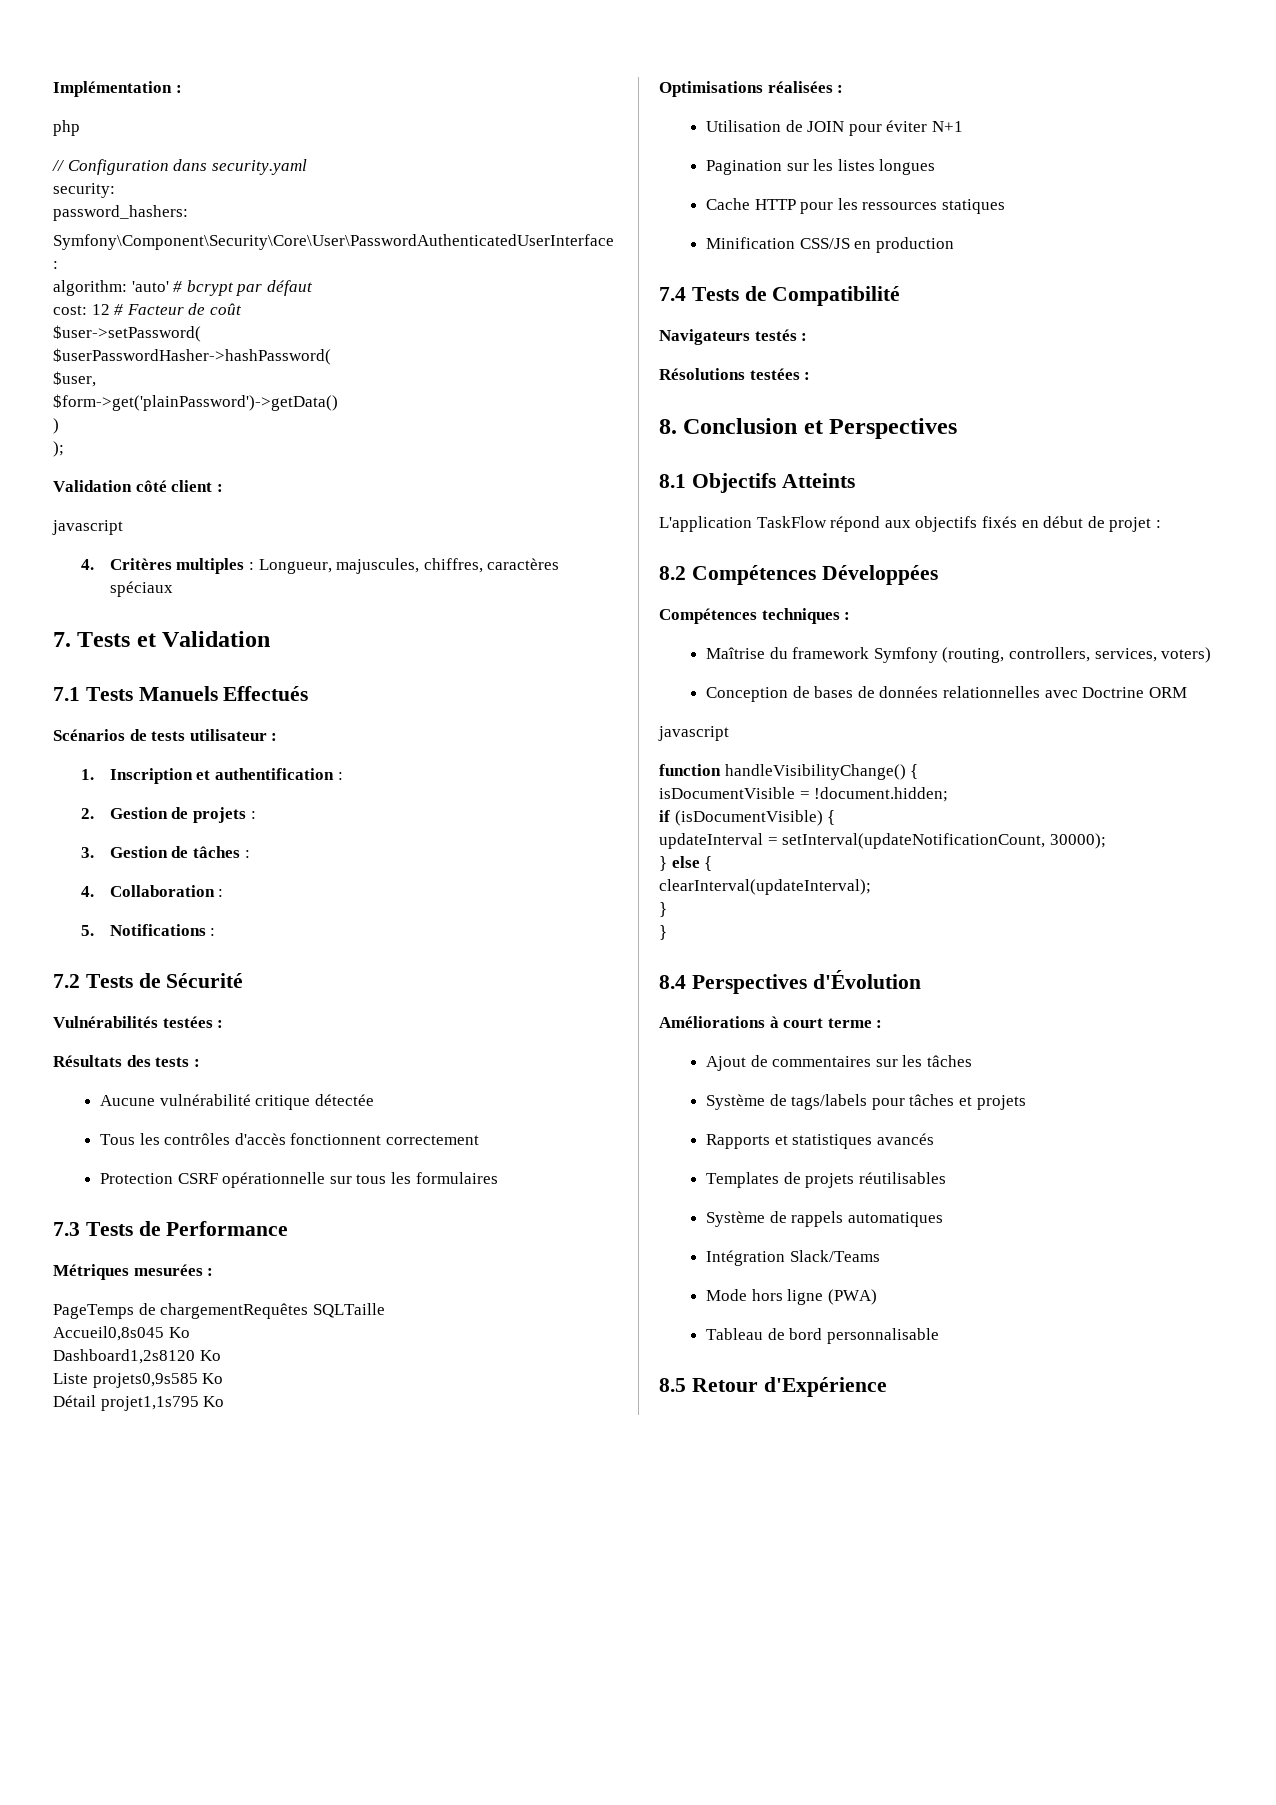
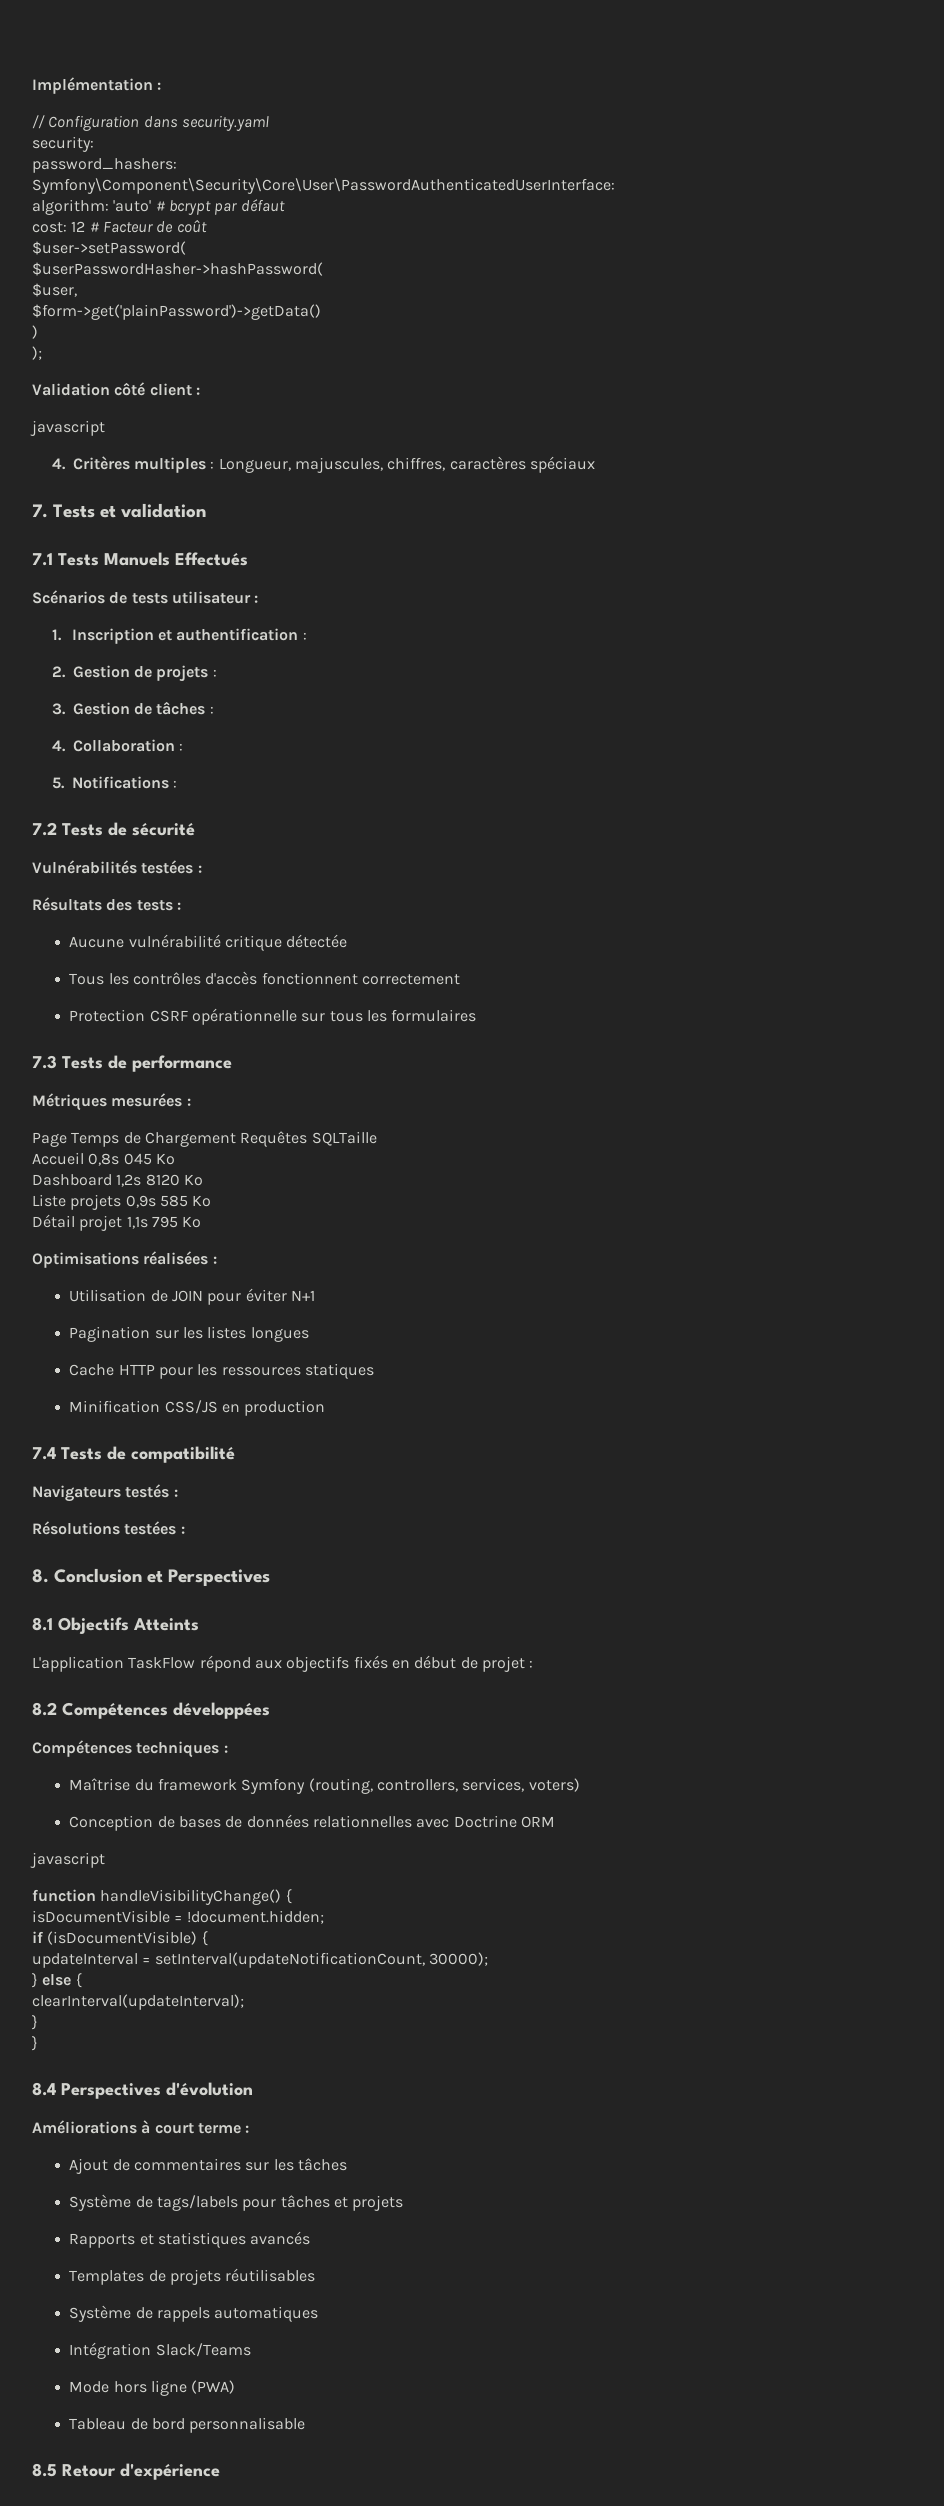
[53,120,80,136] // php -> (162, 86) none
[162,631,271,647] Validation -> [121,503,207,518] validation
[166,973,244,988] Sécurité -> [132,822,195,836] sécurité
[166,1221,289,1236] Performance -> [132,1055,232,1072] performance
[53,1303,385,1319] [53,1326,190,1341] [53,1349,195,1364] PageTemps de chargementRequêtes SQLTaille // Accueil0,8s045 Ko // Dashboard1,2s8120 -> [32,1131,377,1147] [32,1152,175,1166] [32,1174,180,1187] Page Temps de Chargement Requêtes SQLTaille // Accueil 0,8s 045 Ko // Dashboard 1,2s 8120
[92,1373,198,1388] projets0,9s585 -> [70,1194,188,1210] projets 0,9s 585
[100,1396,199,1411] projet1,1s795 -> [79,1215,178,1231] projet 1,1s 795
[772,286,901,306] Compatibilité -> [131,1446,235,1463] compatibilité
[821,565,938,585] Développées -> [173,1702,270,1719] développées
[812,970,921,989] d'Évolution -> [166,2082,253,2096] d'évolution
[763,1377,887,1397] d'Expérience -> [120,2463,220,2480] d'expérience

